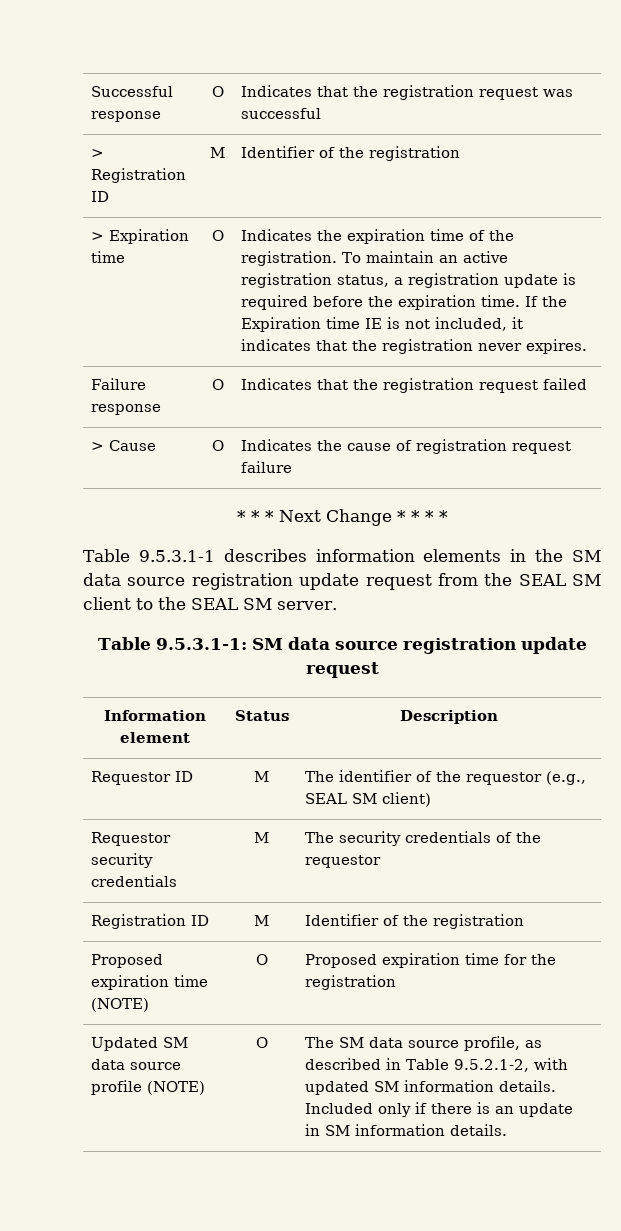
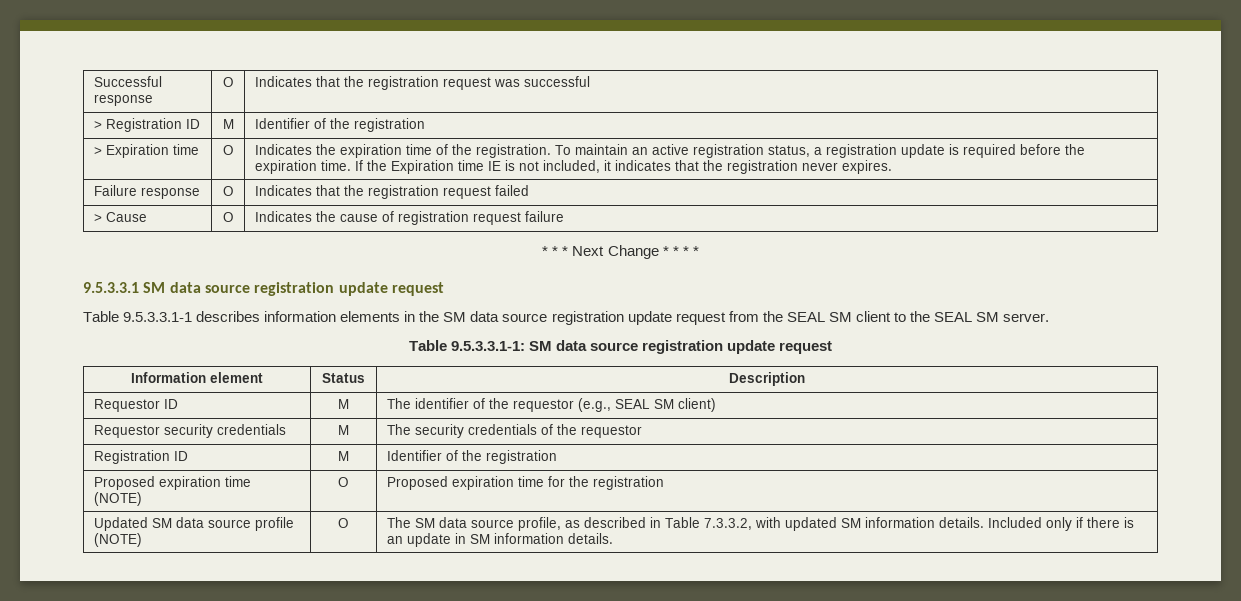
[83,549,215,562] // Table 9.5.3.1-1 -> [83,282,444,296] [83,311,193,322] // 9.5.3.3.1 SM data source registration update request // Table 9.5.3.3.1-1
[155,638,247,650] 9.5.3.1-1: -> [450,341,525,351] 9.5.3.3.1-1:
[454,1059,530,1072] 9.5.2.1-2, -> [703,518,752,530] 7.3.3.2,

